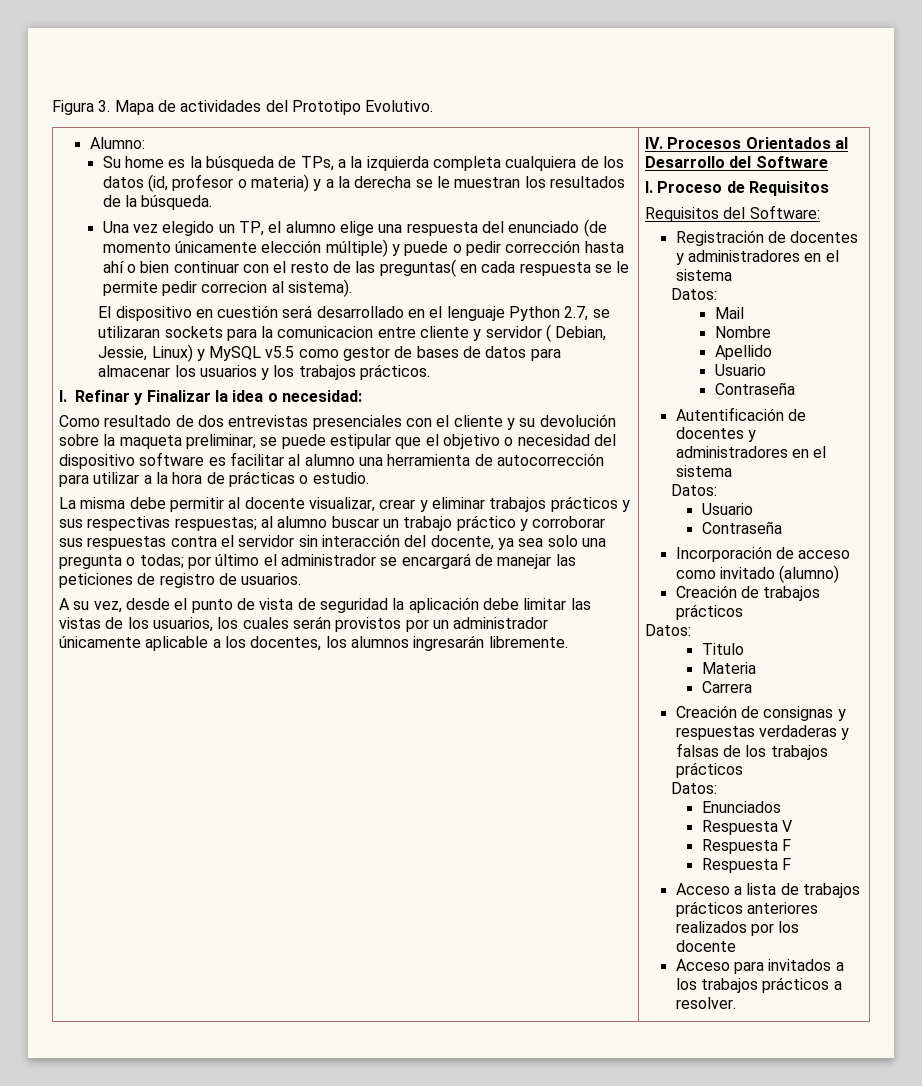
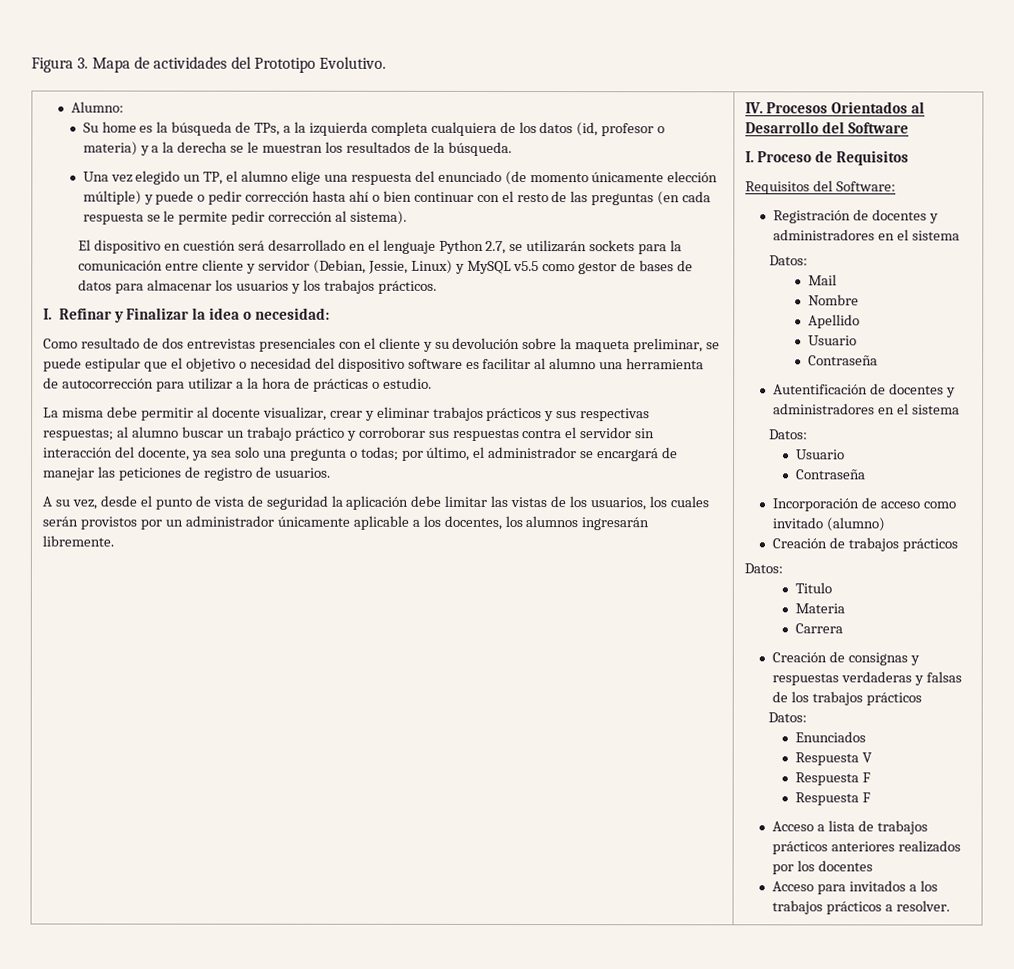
[379,259,477,277] preguntas( en -> [591,191,681,206] preguntas (en
[201,281,268,293] correcion -> [268,211,334,222] corrección
[98,326,161,338] utilizaran -> [526,240,588,253] utilizarán
[277,326,374,338] comunicacion -> [78,260,164,271] comunicación
[546,324,607,342] ( Debian, -> [312,259,366,274] (Debian,
[215,554,260,566] último -> [426,446,471,461] último,
[675,940,736,952] docente -> [817,860,873,872] docentes

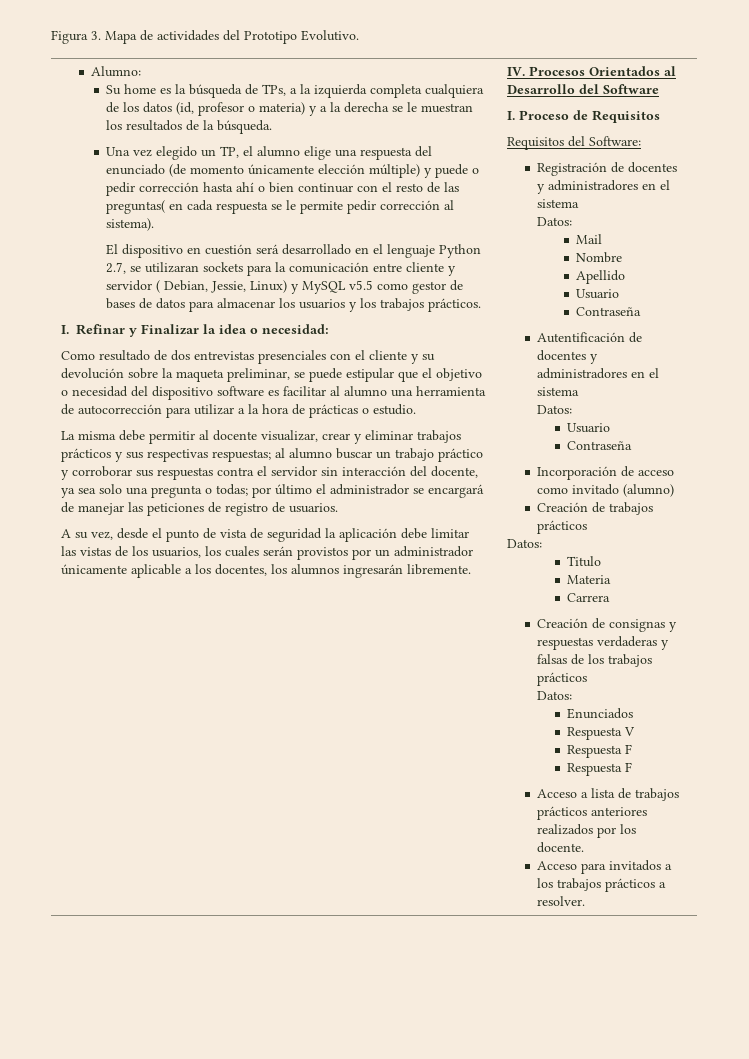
[591,191,681,206] preguntas (en -> [106,200,184,214] preguntas( en
[526,240,588,253] utilizarán -> [144,262,199,273] utilizaran
[312,259,366,274] (Debian, -> [155,280,208,293] ( Debian,
[426,446,471,461] último, -> [275,484,313,495] último
[817,860,873,872] docentes -> [537,842,585,853] docente.

